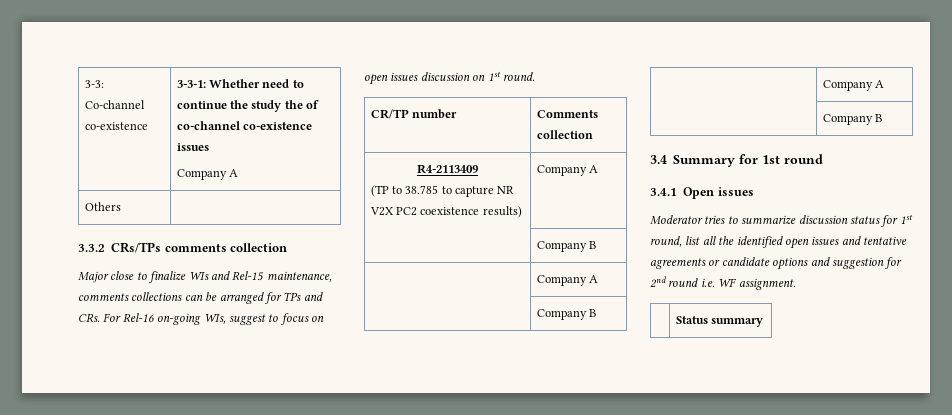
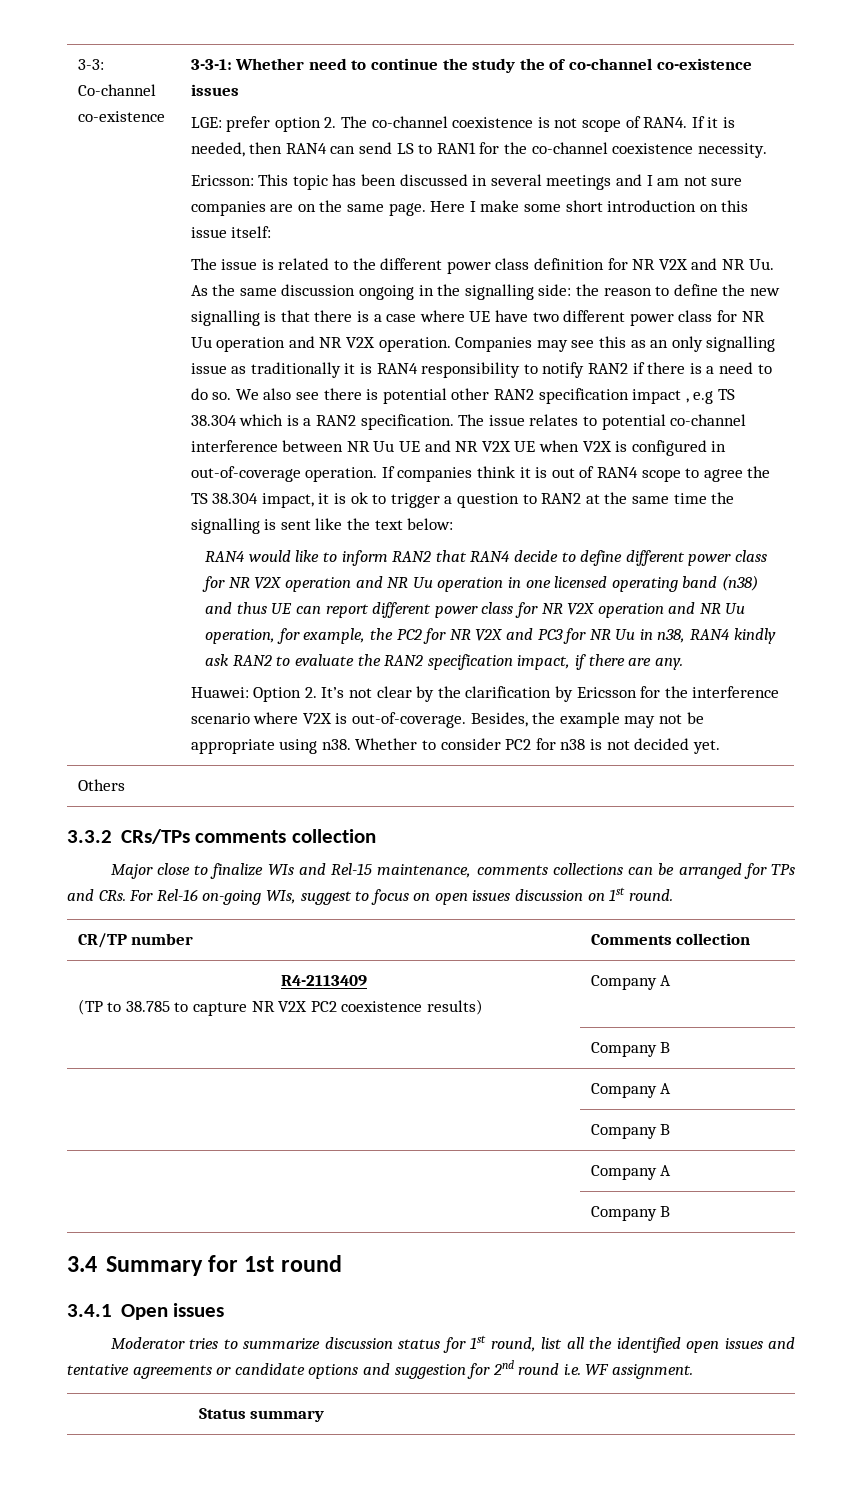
[176,169,238,180] Company A -> [190,116,735,132] [190,142,767,158] [190,174,743,190] [190,200,749,216] [190,226,272,238] [190,258,774,274] [190,284,780,300] [190,310,765,326] [190,336,776,352] [190,362,772,378] [190,388,735,404] [190,414,747,430] [190,440,727,456] [190,466,771,482] [190,492,735,508] [190,518,454,534] [205,550,767,566] [202,575,758,592] [205,602,746,618] [205,628,776,644] [205,654,683,670] [190,686,780,702] [190,712,704,728] [190,738,720,754] LGE: prefer option 2. The co-channel coexistence is not scope of RAN4. If it is needed, then RAN4 can send LS to RAN1 for the co-channel coexistence necessity. // Ericsson: This topic has been discussed in several meetings and I am not sure companies are on the same page. Here I make some short introduction on this issue itself: // The issue is related to the different power class definition for NR V2X and NR Uu. As the same discussion ongoing in the signalling side: the reason to define the new signalling is that there is a case where UE have two different power class for NR Uu operation and NR V2X operation. Companies may see this as an only signalling issue as traditionally it is RAN4 responsibility to notify RAN2 if there is a need to do so. We also see there is potential other RAN2 specification impact , e.g TS 38.304 which is a RAN2 specification. The issue relates to potential co-channel interference between NR Uu UE and NR V2X UE when V2X is configured in out-of-coverage operation. If companies think it is out of RAN4 scope to agree the TS 38.304 impact, it is ok to trigger a question to RAN2 at the same time the signalling is sent like the text below: // RAN4 would like to inform RAN2 that RAN4 decide to define different power class for NR V2X operation and NR Uu operation in one licensed operating band (n38) and thus UE can report different power class for NR V2X operation and NR Uu operation, for example, the PC2 for NR V2X and PC3 for NR Uu in n38, RAN4 kindly ask RAN2 to evaluate the RAN2 specification impact, if there are any. // Huawei: Option 2. It’s not clear by the clarification by Ericsson for the interference scenario where V2X is out-of-coverage. Besides, the example may not be appropriate using n38. Whether to consider PC2 for n38 is not decided yet.

